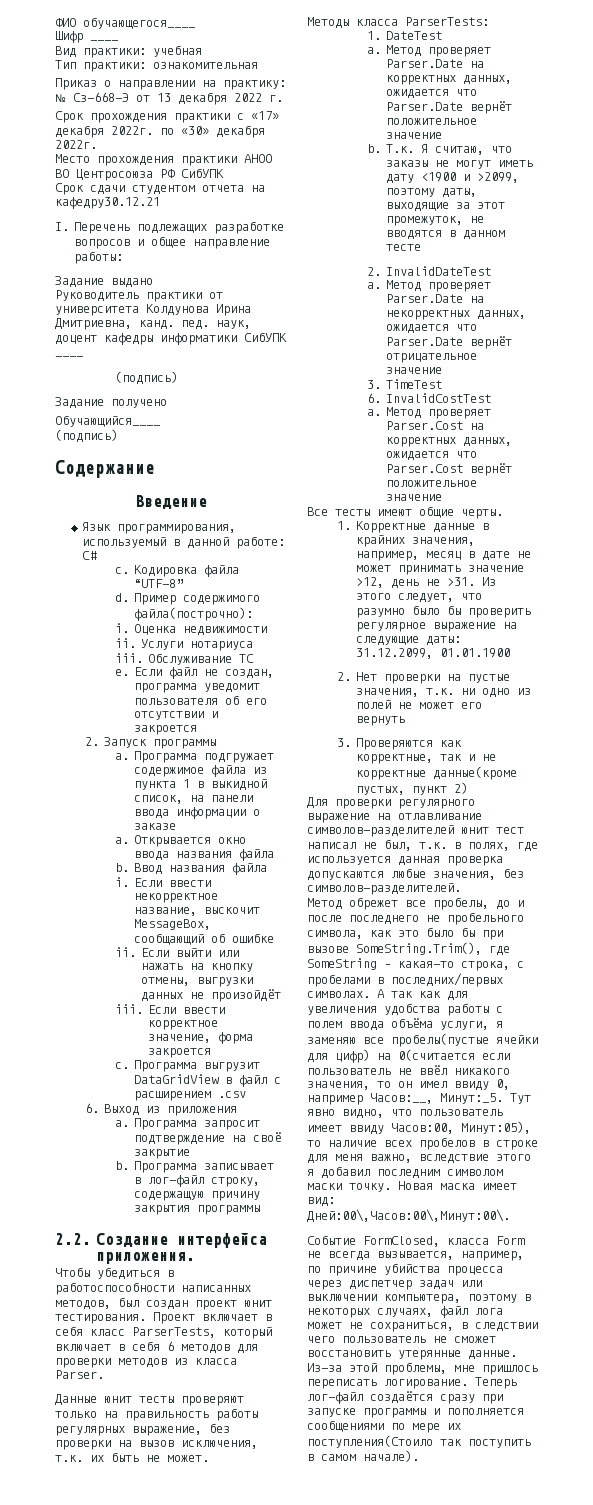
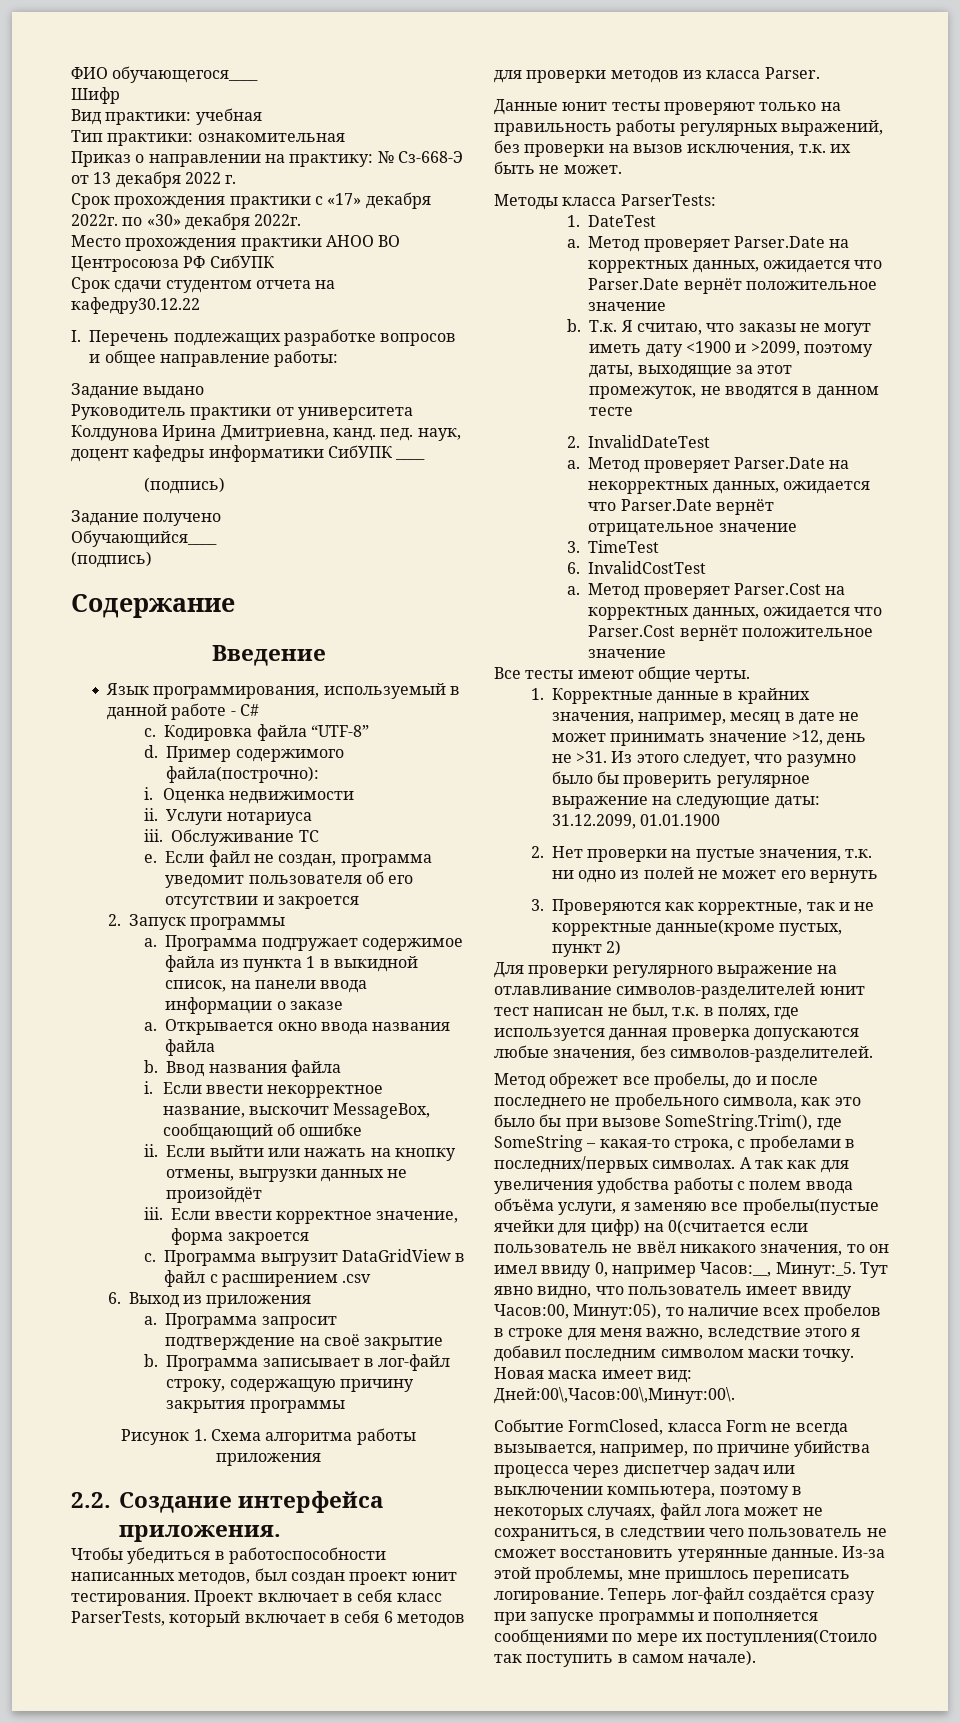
[90,40,118,41] ____ -> (120, 95) none
[55,197,160,209] кафедру30.12.21 -> [71,297,200,314] кафедру30.12.22
[235,536,285,549] работе: -> [171,703,236,720] работе -
(261, 1210) none -> [121,1428,416,1445] [216,1453,321,1466] // Рисунок 1. Схема алгоритма работы приложения
[132,1426,202,1436] выражение, -> [780,120,883,136] выражений,
[307,842,356,849] написал -> [533,1007,604,1016] написан

